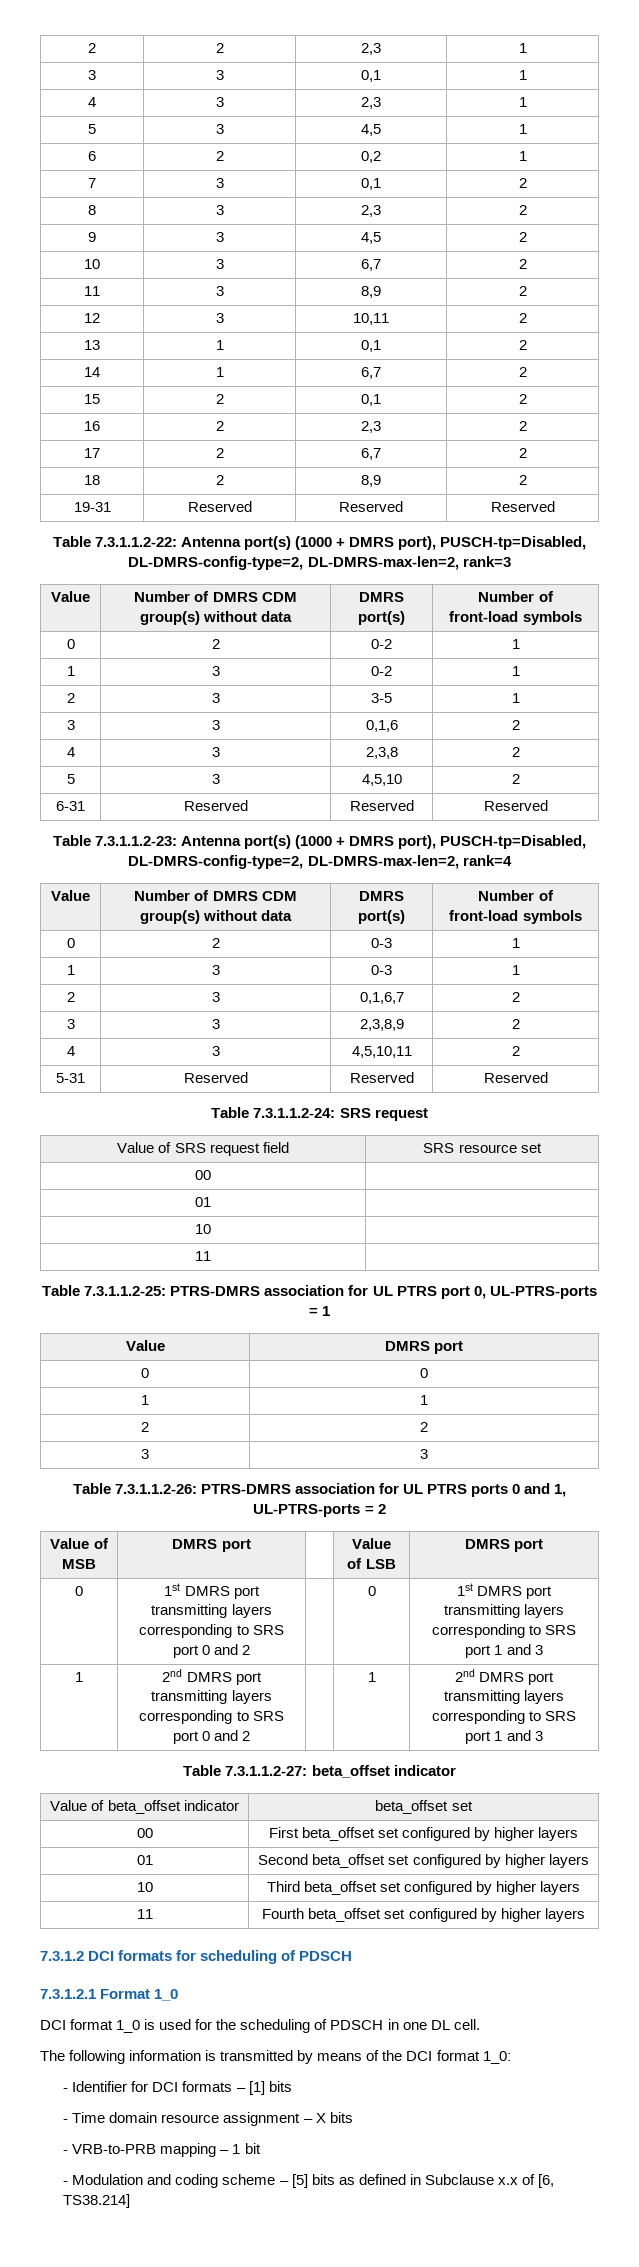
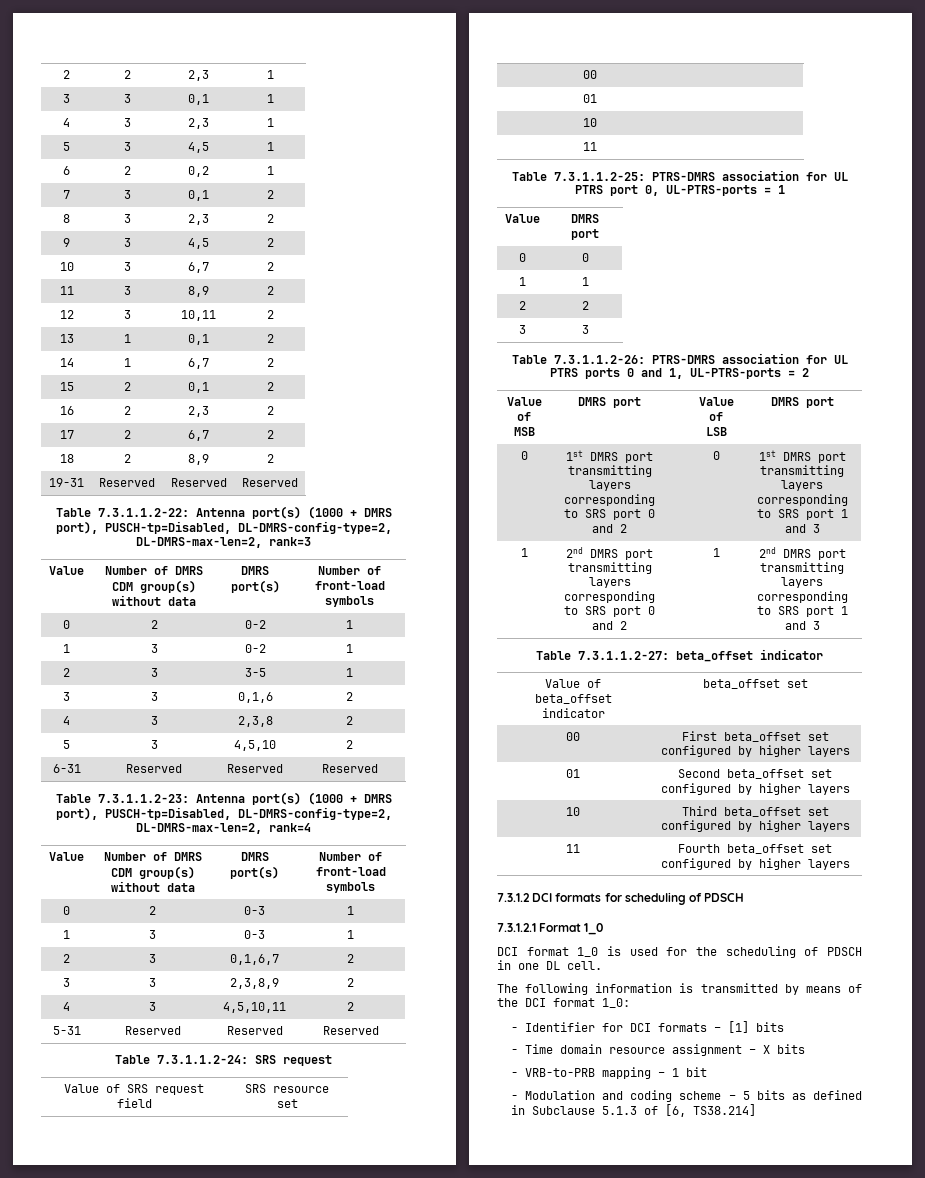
[291,2174,308,2188] [5] -> [742,1091,750,1100] 5
[497,2177,518,2185] x.x -> [602,1106,638,1115] 5.1.3

